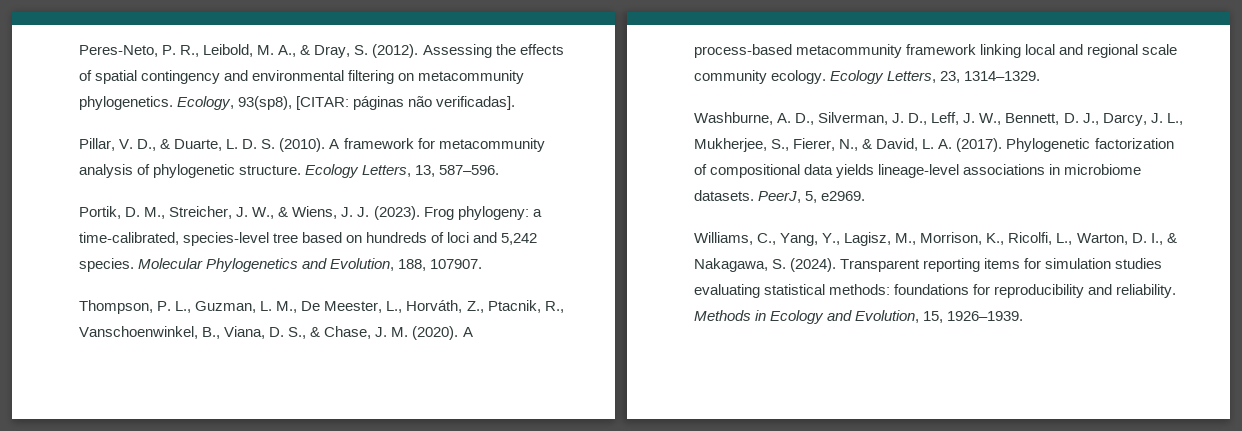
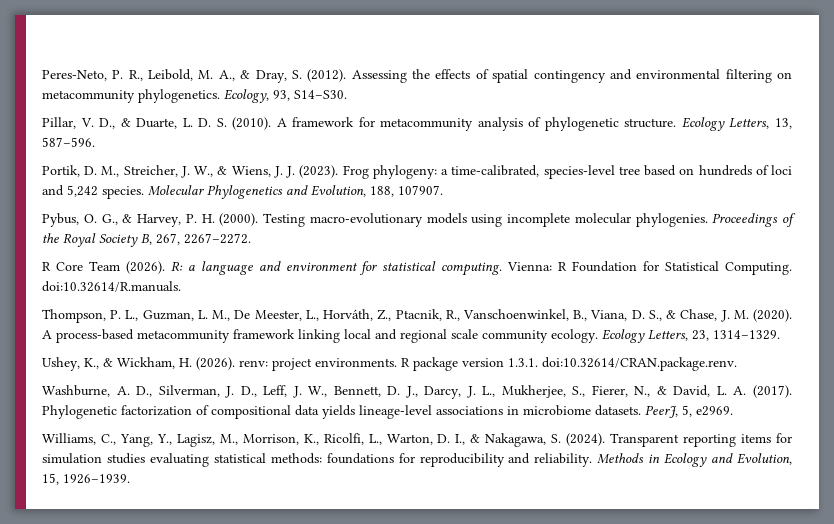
[238,96,516,110] 93(sp8), [CITAR: páginas não verificadas]. -> [273,90,347,101] 93, S14–S30.
(483, 264) none -> [42,213,796,227] [42,233,251,247] [42,261,793,276] [42,281,181,292] // Pybus, O. G., & Harvey, P. H. (2000). Testing macro-evolutionary models using incomplete molecular phylogenies. Proceedings of the Royal Society B, 267, 2267–2272. // R Core Team (2026). R: a language and environment for statistical computing. Vienna: R Foundation for Statistical Computing. doi:10.32614/R.manuals.
(1041, 76) none -> [42,357,737,371] // Ushey, K., & Wickham, H. (2026). renv: project environments. R package version 1.3.1. doi:10.32614/CRAN.package.renv.

